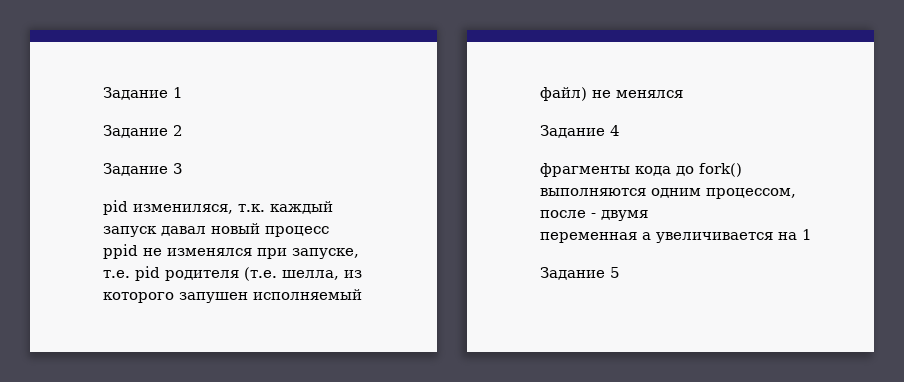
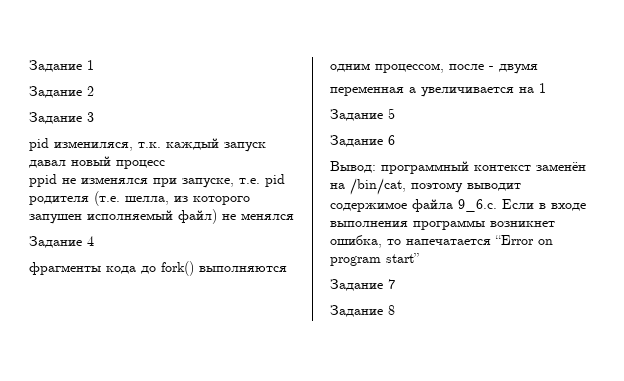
(620, 272) none -> [330,135,395,147] [330,161,586,174] [330,178,521,195] [330,199,586,212] [330,220,555,230] [330,235,553,248] [330,253,419,266] [330,279,395,291] [330,305,395,317] // Задание 6 // Вывод: программный контекст заменён на /bin/cat, поэтому выводит содержимое файла 9_6.c. Если в входе выполнения программы возникнет ошибка, то напечатается “Error on program start” // Задание 7 // Задание 8

